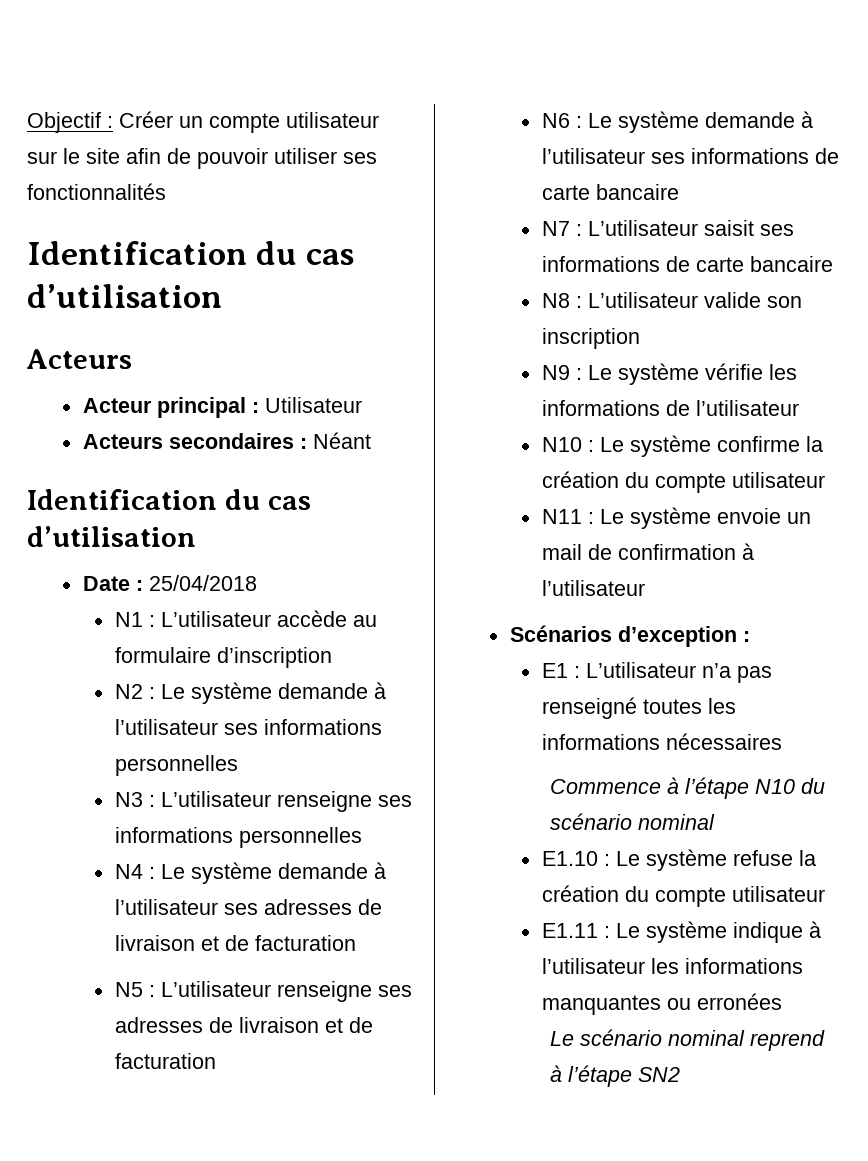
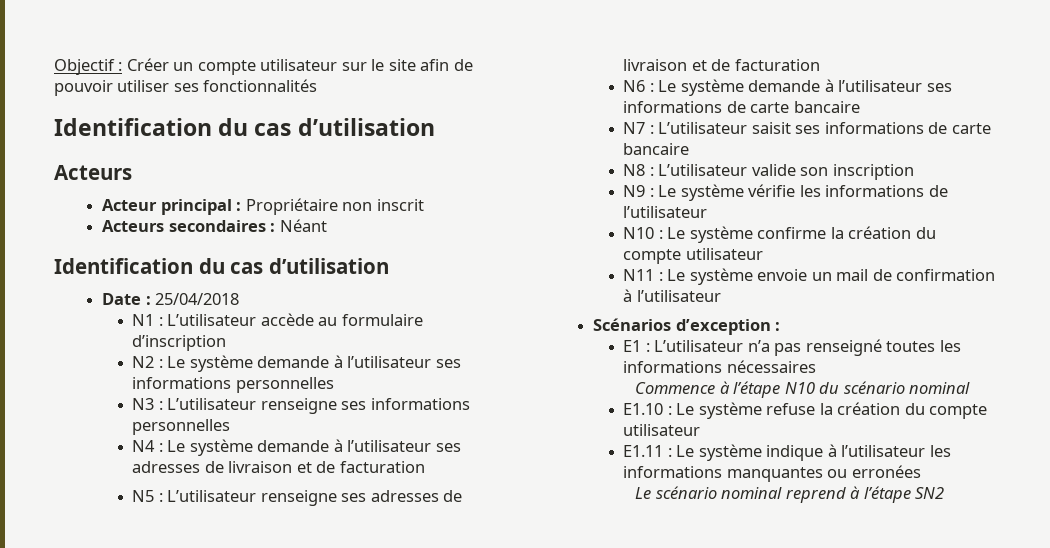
[264,397,362,413] Utilisateur -> [245,198,424,215] Propriétaire non inscrit

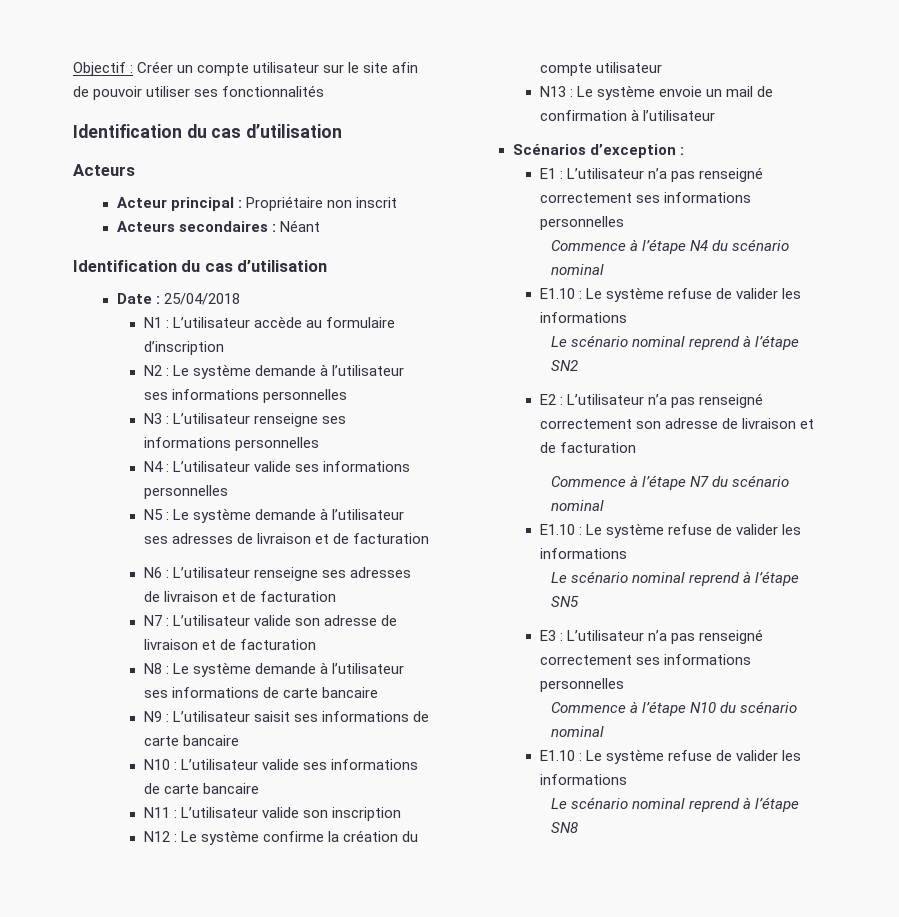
(163, 447) none -> [173,461,411,472] [143,485,228,499] [143,509,169,520] L’utilisateur valide ses informations personnelles // N5 :
[132,490,155,502] N5 -> [143,567,162,578] N6
[623,80,646,92] N6 -> [143,615,398,626] [143,639,317,650] [143,663,162,674] N7 : L’utilisateur valide son adresse de livraison et de facturation // N8
[623,122,646,134] N7 -> [143,711,162,722] N9
[623,164,646,176] N8 -> [143,759,419,770] [143,783,260,794] [143,807,170,818] N10 : L’utilisateur valide ses informations de carte bancaire // N11
[623,184,948,201] [623,206,708,218] [623,227,655,239] N9 : Le système vérifie les informations de l’utilisateur // N10 -> [143,831,170,842] N12
[623,269,655,281] N11 -> [539,86,566,97] N13
[886,340,961,352] [623,360,816,373] toutes les informations nécessaires -> [539,192,752,203] [539,216,624,230] [550,239,789,254] [550,264,604,275] [539,287,802,302] [539,312,627,323] [550,335,799,350] [550,360,578,371] [539,393,764,408] [539,418,815,429] [539,442,636,453] [550,475,789,490] [550,500,604,511] [539,523,802,538] [539,548,627,559] [550,571,799,586] [550,596,579,607] [539,629,764,644] [539,654,752,665] [539,678,624,692] correctement ses informations personnelles // Commence à l’étape N4 du scénario nominal // E1.10 : Le système refuse de valider les informations // Le scénario nominal reprend à l’étape SN2 // E2 : L’utilisateur n’a pas renseigné correctement son adresse de livraison et de facturation // Commence à l’étape N7 du scénario nominal // E1.10 : Le système refuse de valider les informations // Le scénario nominal reprend à l’étape SN5 // E3 : L’utilisateur n’a pas renseigné correctement ses informations personnelles
[819,402,988,419] [623,424,701,436] [623,444,951,461] [623,465,921,482] [635,486,945,503] la création du compte utilisateur // E1.11 : Le système indique à l’utilisateur les informations manquantes ou erronées // Le scénario nominal reprend à l’étape SN2 -> [716,750,802,761] [539,774,627,785] [550,797,799,812] [550,822,578,833] de valider les informations // Le scénario nominal reprend à l’étape SN8

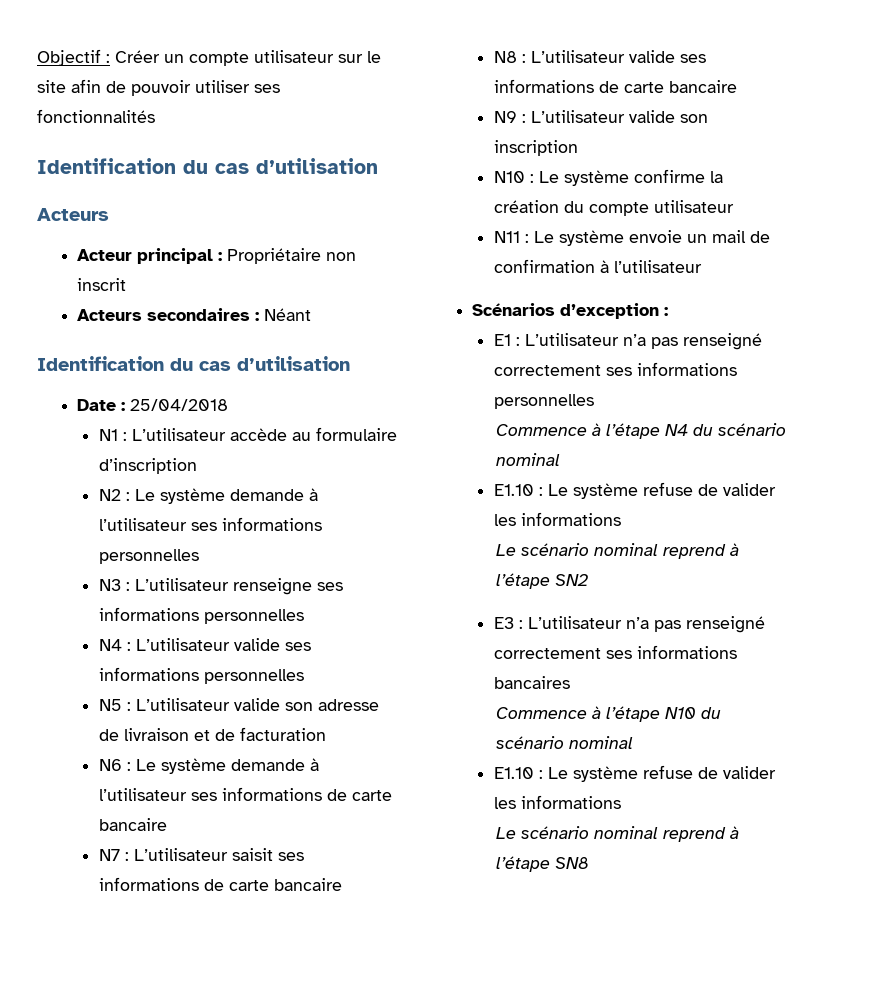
[173,508,405,523] [143,533,430,544] [143,567,412,581] [143,591,337,602] [143,615,169,626] Le système demande à l’utilisateur ses adresses de livraison et de facturation // N6 : L’utilisateur renseigne ses adresses de livraison et de facturation // N7 : -> (131, 706) none
[143,663,162,674] N8 -> [98,759,122,771] N6
[143,711,162,722] N9 -> [98,849,120,861] N7
[143,759,170,770] N10 -> [493,51,517,63] N8
[143,807,170,818] N11 -> [493,111,517,123] N9
[143,831,170,842] N12 -> [493,171,525,183] N10
[539,86,566,97] N13 -> [493,231,520,243] N11
[539,393,764,408] [539,418,815,429] [539,442,636,453] [550,475,789,490] [550,500,604,511] [539,523,802,538] [539,548,627,559] [550,571,799,586] [550,596,579,607] // E2 : L’utilisateur n’a pas renseigné correctement son adresse de livraison et de facturation // Commence à l’étape N7 du scénario nominal // E1.10 : Le système refuse de valider les informations // Le scénario nominal reprend à l’étape SN5 -> (588, 580) none
[539,678,624,692] personnelles -> [493,676,570,689] bancaires

